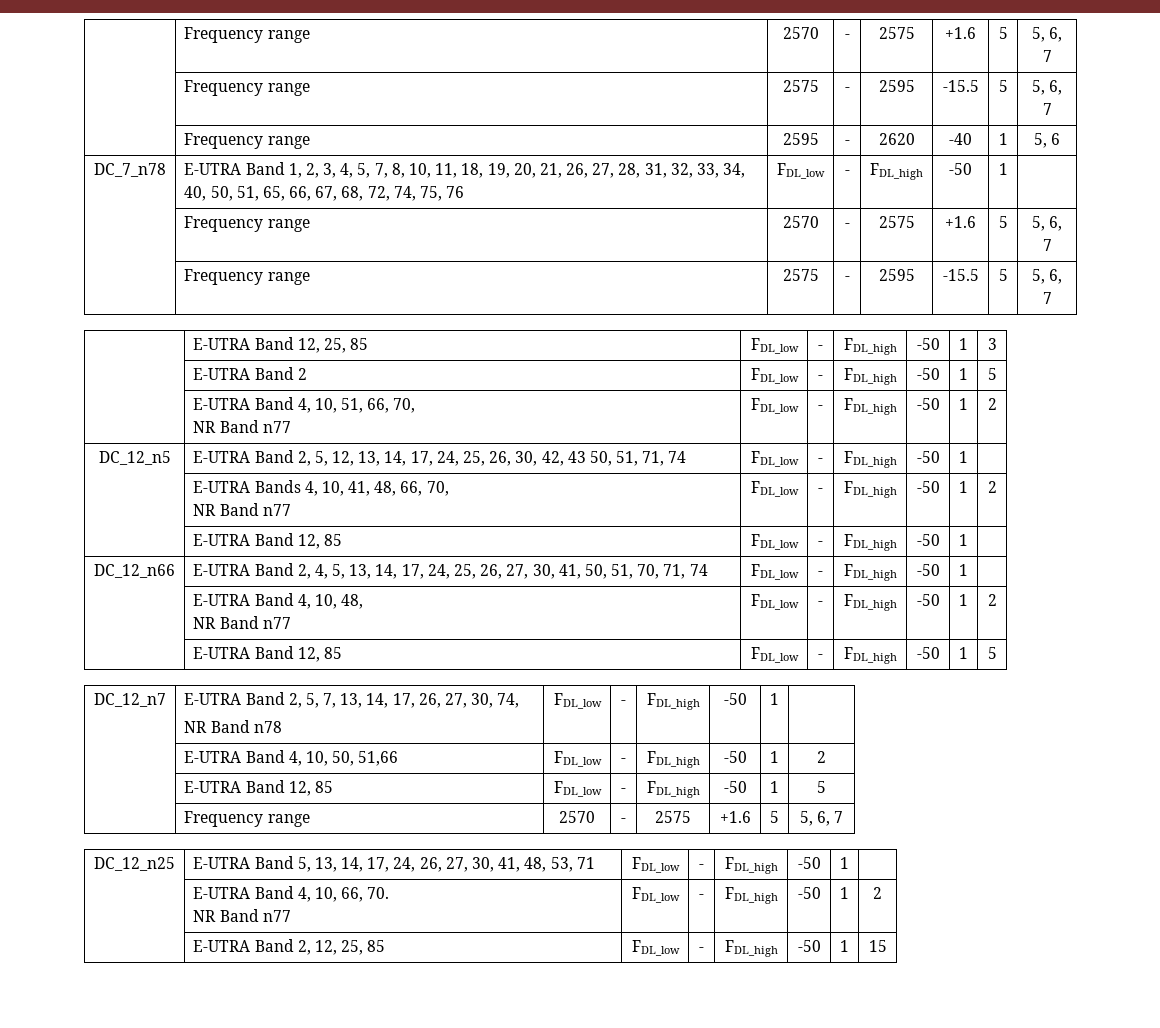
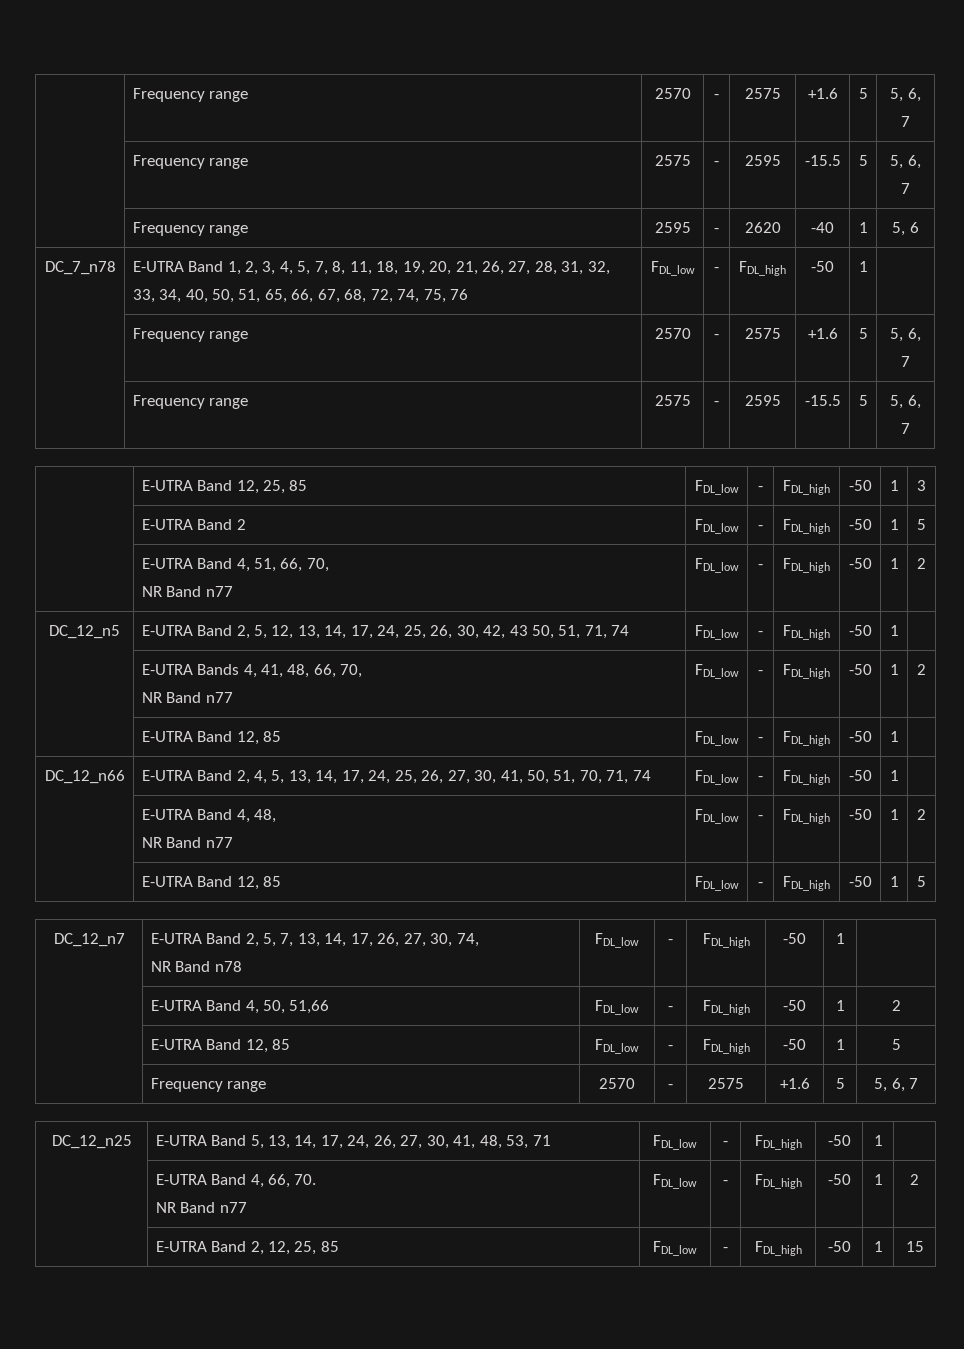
[408,163,431,178] 10, -> (346, 268) none
[314,398,337,413] 10, -> (250, 565) none
[321,481,344,496] 10, -> (257, 671) none
[314,594,337,609] 10, -> (250, 816) none
[305,751,328,766] 10, -> (259, 1007) none
[314,887,337,902] 10, -> (264, 1181) none

